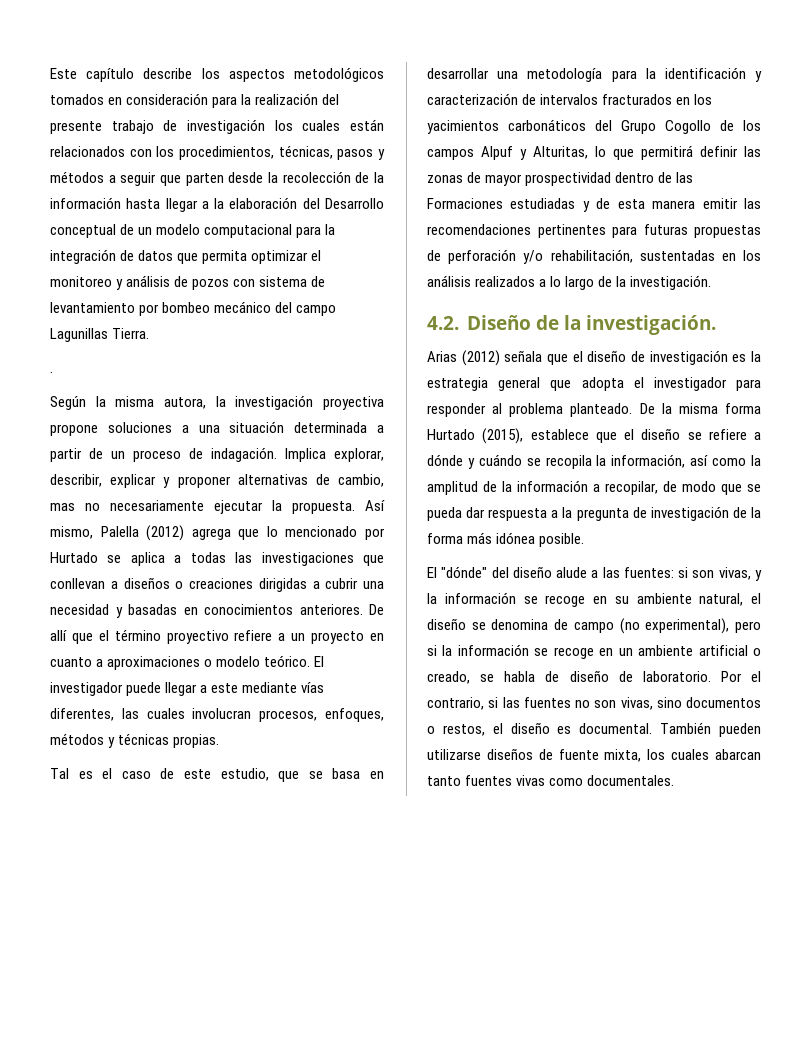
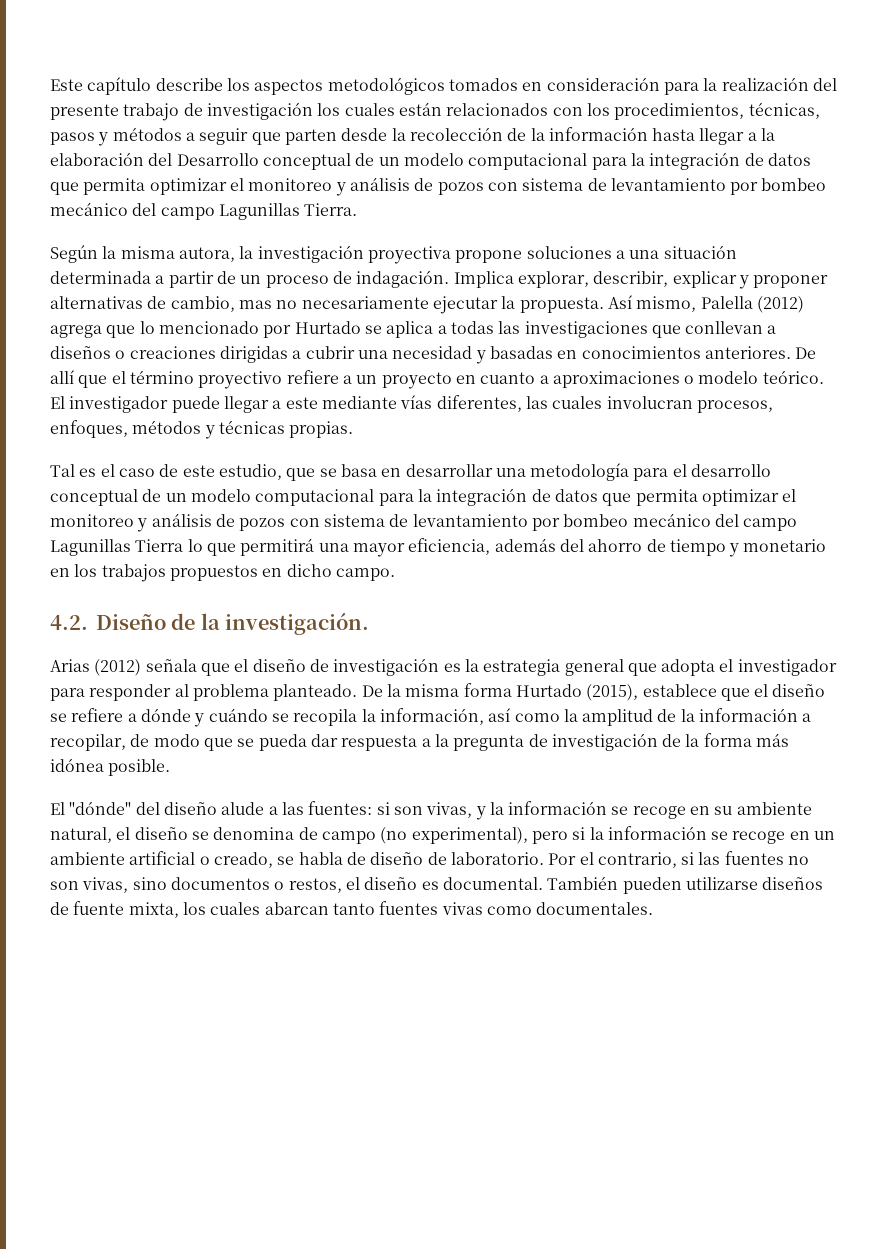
[50,371,53,373] // . -> (358, 209) none
[645,67,762,82] [427,93,713,105] [427,119,761,134] [427,145,761,160] [427,172,694,186] [427,198,761,212] [427,224,761,238] [427,249,761,264] [427,275,712,290] la identificación y caracterización de intervalos fracturados en los yacimientos carbonáticos del Grupo Cogollo de los campos Alpuf y Alturitas, lo que permitirá definir las zonas de mayor prospectividad dentro de las Formaciones estudiadas y de esta manera emitir las recomendaciones pertinentes para futuras propuestas de perforación y/o rehabilitación, sustentadas en los análisis realizados a lo largo de la investigación. -> [672,464,772,477] [50,488,797,506] [50,513,798,532] [50,538,827,557] [50,564,395,582] el desarrollo conceptual de un modelo computacional para la integración de datos que permita optimizar el monitoreo y análisis de pozos con sistema de levantamiento por bombeo mecánico del campo Lagunillas Tierra lo que permitirá una mayor eficiencia, además del ahorro de tiempo y monetario en los trabajos propuestos en dicho campo.

